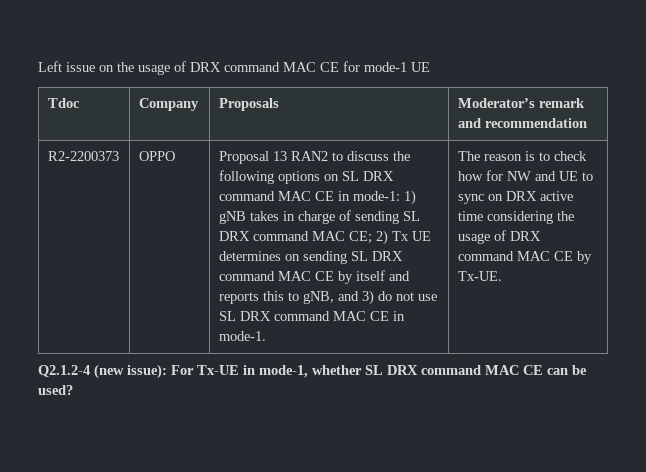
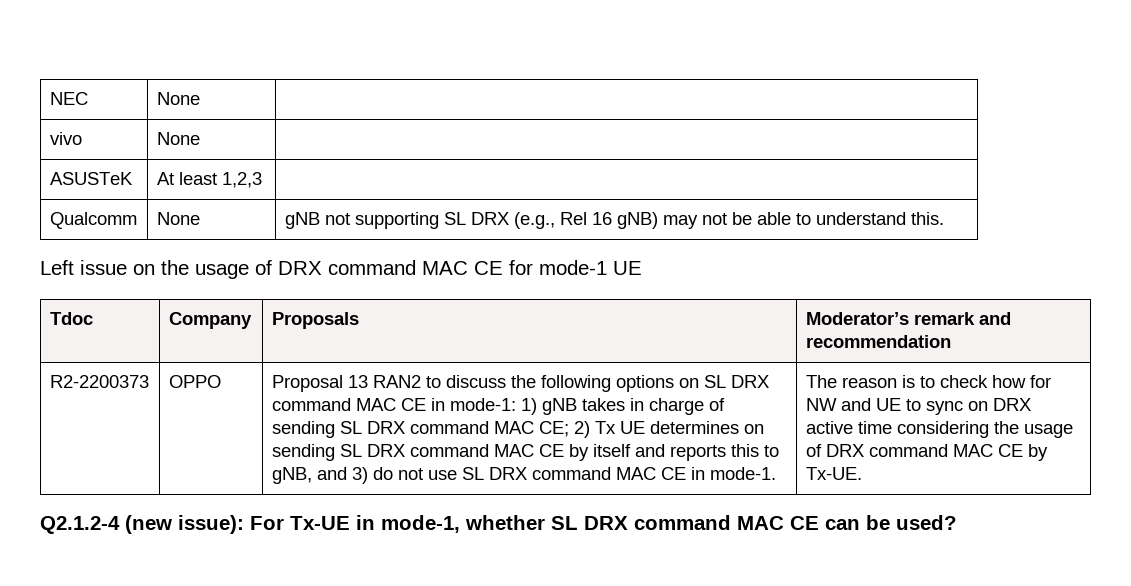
(38, 66) none -> [49,92,88,105] [156,92,200,105] [49,132,82,145] [156,132,200,145] [49,172,133,185] [156,172,262,188] [49,212,137,229] [156,212,200,225] [284,212,944,229] NEC | None | // vivo | None | // ASUSTeK | At least 1,2,3 | // Qualcomm | None | gNB not supporting SL DRX (e.g., Rel 16 gNB) may not be able to understand this. //

